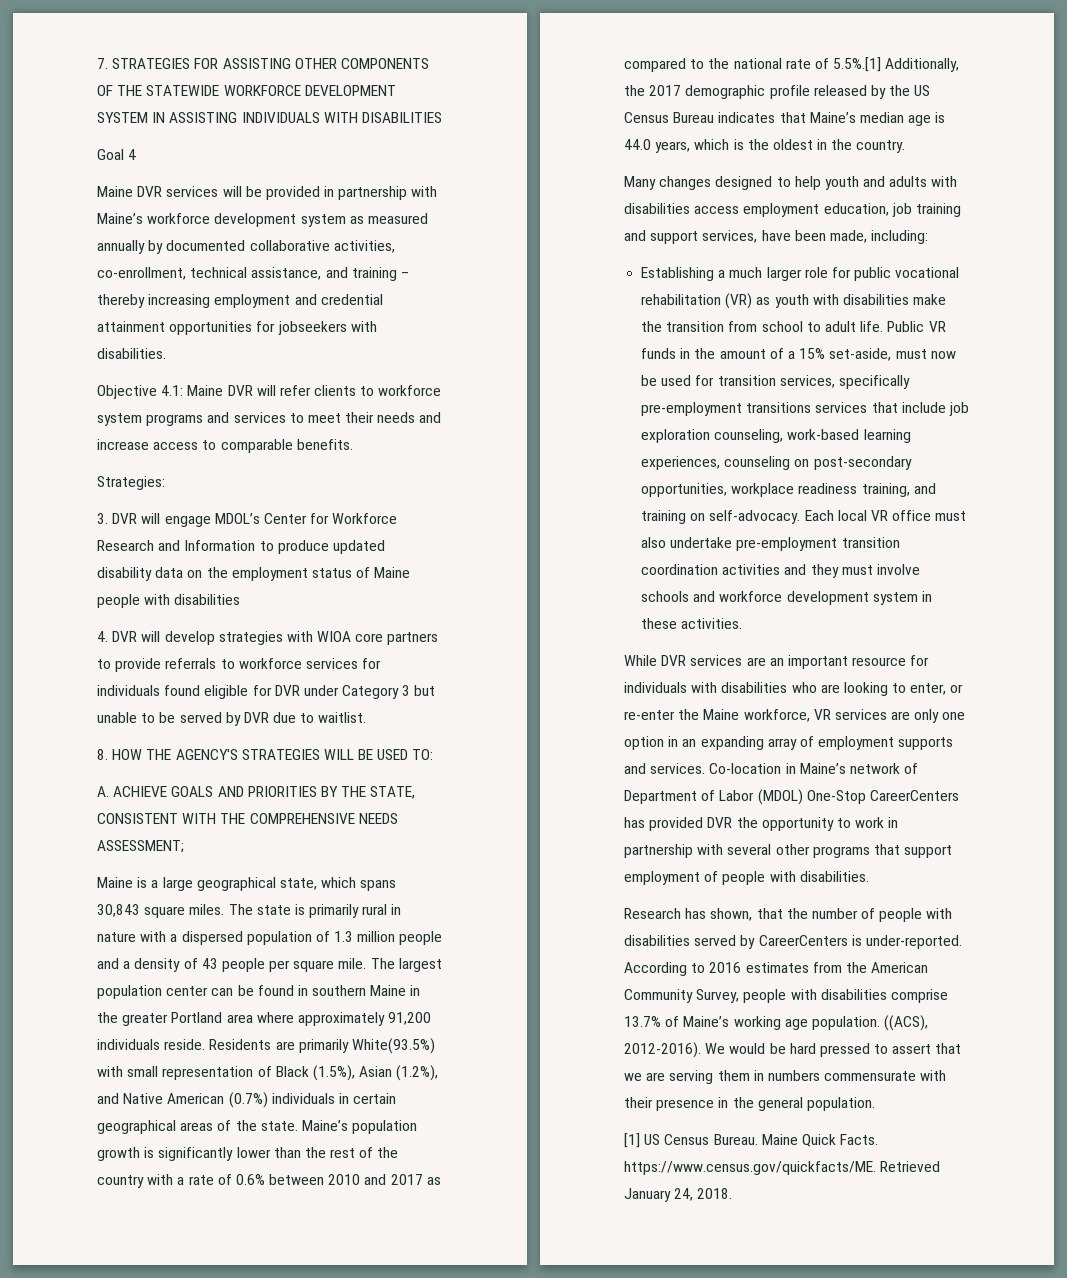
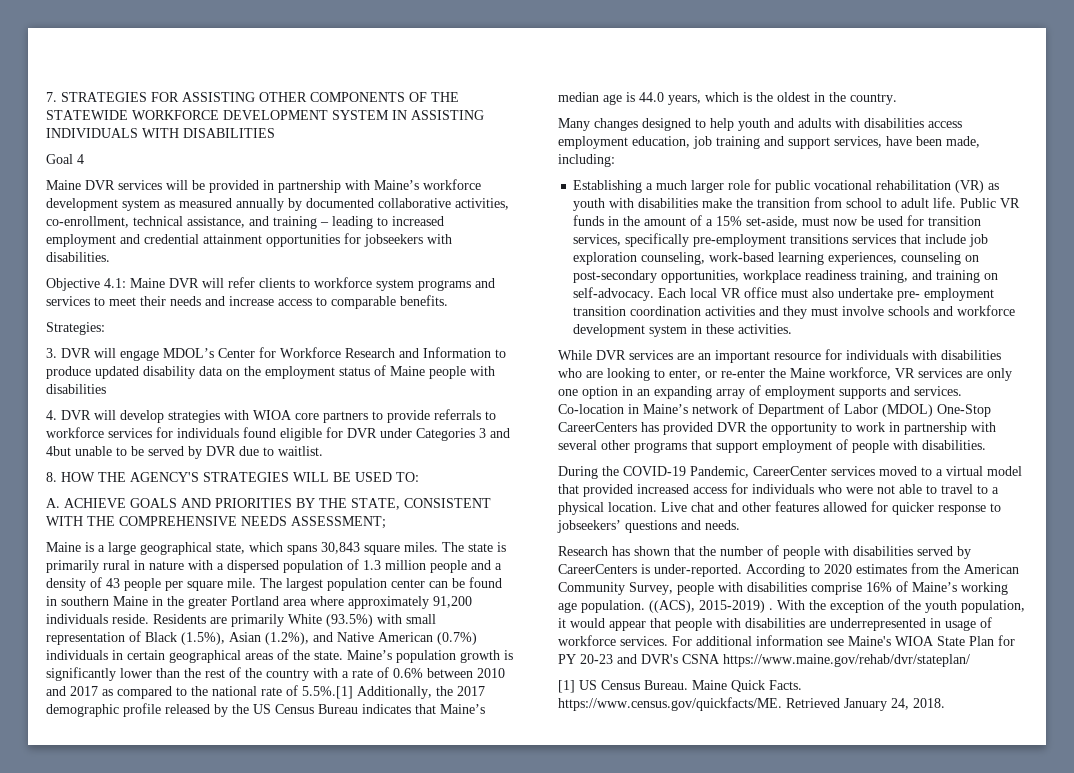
[97,294,211,308] thereby increasing -> [332,216,444,229] leading to increased
[342,685,436,699] Category 3 but -> [416,428,510,441] [46,446,71,456] Categories 3 and 4but
[351,1038,435,1054] White(93.5%) -> [288,614,373,627] White (93.5%)
[736,537,838,551] pre-employment -> [897,288,995,301] pre- employment
(869, 876) none -> [558,466,1022,479] [558,483,999,497] [558,501,1001,515] [557,520,740,533] // During the COVID-19 Pandemic, CareerCenter services moved to a virtual model that provided increased access for individuals who were not able to travel to a physical location. Live chat and other features allowed for quicker response to jobseekers’ questions and needs.
[710,908,753,921] shown, -> [634,546,670,556] shown
[709,962,742,973] 2016 -> [824,564,852,574] 2020
[624,1016,661,1027] 13.7% -> [866,582,892,592] 16%
[624,1042,962,1058] [624,1070,947,1084] [624,1097,875,1111] 2012-2016). We would be hard pressed to assert that we are serving them in numbers commensurate with their presence in the general population. -> [699,599,1025,613] [558,617,992,631] [558,635,1015,646] [558,654,970,667] 2015-2019) . With the exception of the youth population, it would appear that people with disabilities are underrepresented in usage of workforce services. For additional information see Maine's WIOA State Plan for PY 20-23 and DVR's CSNA https://www.maine.gov/rehab/dvr/stateplan/

